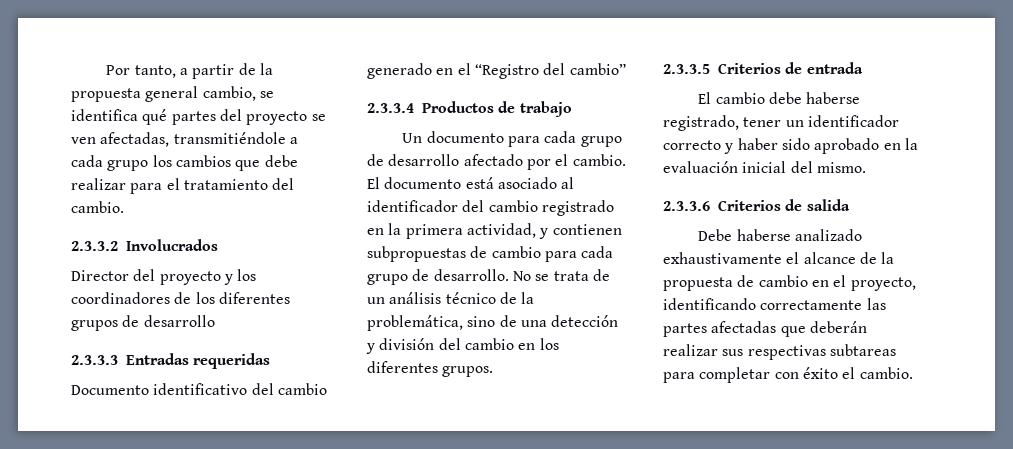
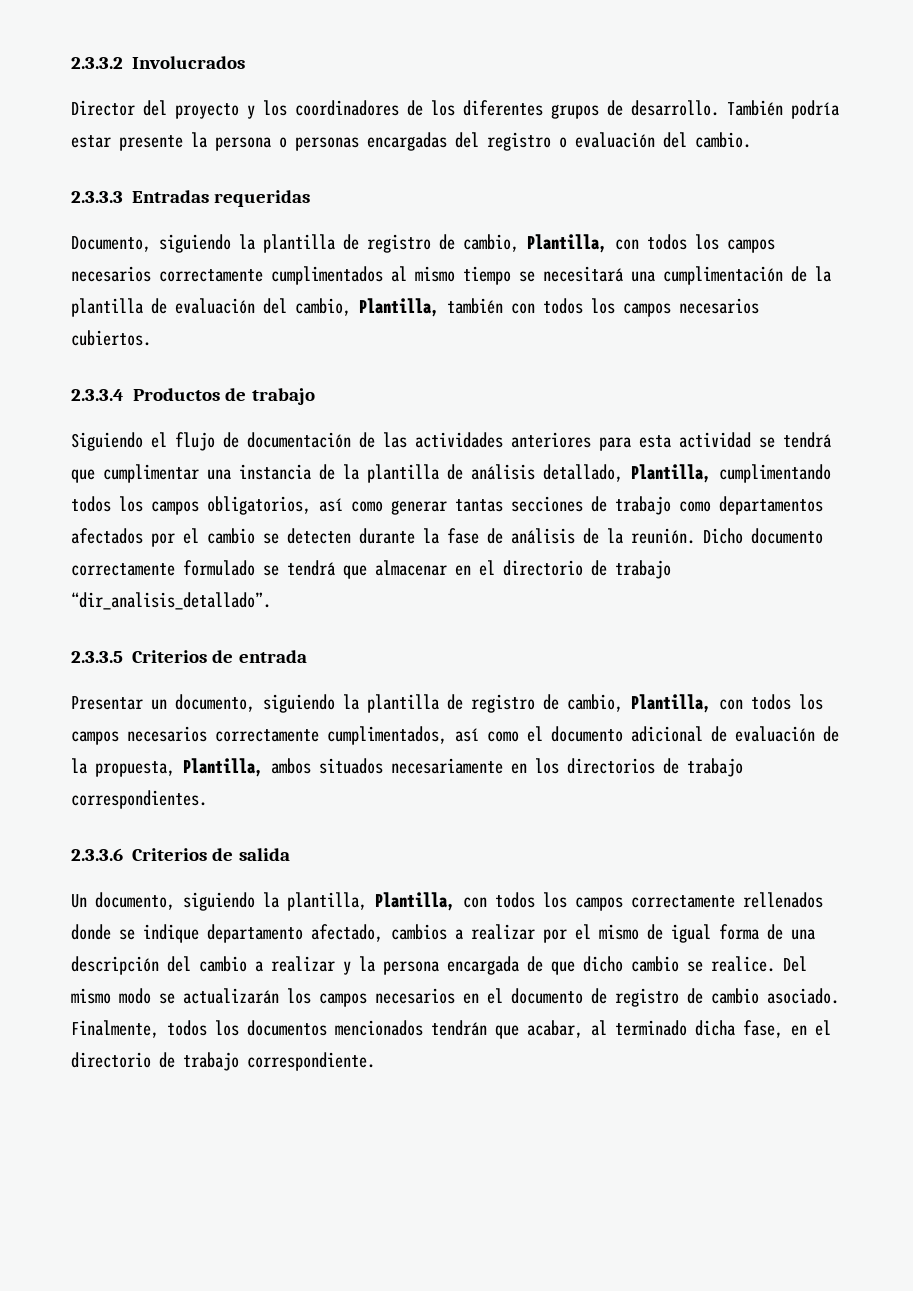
[106,63,274,79] [71,86,274,102] [71,109,326,125] [71,132,298,147] [71,155,298,171] [71,178,295,194] [71,201,124,213] Por tanto, a partir de la propuesta general cambio, se identifica qué partes del proyecto se ven afectadas, transmitiéndole a cada grupo los cambios que debe realizar para el tratamiento del cambio. // -> (71, 63) none
[143,315,215,327] [71,353,271,369] [71,383,327,395] [367,63,626,79] [367,101,572,117] [402,131,622,147] [367,154,626,170] [367,177,575,189] [367,200,614,216] [367,223,622,239] [367,246,614,262] [367,269,610,285] [367,292,535,304] [367,315,619,331] [366,338,559,354] [367,361,494,377] [663,62,863,74] [698,92,861,104] [663,115,899,131] [663,138,918,154] [663,161,866,173] [663,199,850,211] [698,229,863,241] [663,252,895,264] [663,275,916,291] [663,298,886,310] [663,321,867,337] [663,344,896,360] [663,367,913,383] desarrollo // 2.3.3.3 Entradas requeridas // Documento identificativo del cambio generado en el “Registro del cambio” // 2.3.3.4 Productos de trabajo // Un documento para cada grupo de desarrollo afectado por el cambio. El documento está asociado al identificador del cambio registrado en la primera actividad, y contienen subpropuestas de cambio para cada grupo de desarrollo. No se trata de un análisis técnico de la problemática, sino de una detección y división del cambio en los diferentes grupos. // 2.3.3.5 Criterios de entrada // El cambio debe haberse registrado, tener un identificador correcto y haber sido aprobado en la evaluación inicial del mismo. // 2.3.3.6 Criterios de salida // Debe haberse analizado exhaustivamente el alcance de la propuesta de cambio en el proyecto, identificando correctamente las partes afectadas que deberán realizar sus respectivas subtareas para completar con éxito el cambio. -> [631,100,839,119] [71,132,751,151] [71,190,311,207] [71,234,775,253] [71,266,831,285] [71,298,759,317] [71,330,151,346] [71,388,315,405] [71,432,831,451] [71,464,831,483] [71,496,823,515] [71,528,823,547] [71,560,671,579] [71,592,271,610] [71,650,307,663] [71,694,823,713] [71,726,839,745] [71,758,743,777] [71,790,207,809] [71,848,290,861] [71,892,823,911] [71,924,815,943] [71,956,807,975] [71,988,839,1007] [71,1020,831,1039] [71,1052,375,1071] desarrollo. También podría estar presente la persona o personas encargadas del registro o evaluación del cambio. // 2.3.3.3 Entradas requeridas // Documento, siguiendo la plantilla de registro de cambio, Plantilla, con todos los campos necesarios correctamente cumplimentados al mismo tiempo se necesitará una cumplimentación de la plantilla de evaluación del cambio, Plantilla, también con todos los campos necesarios cubiertos. // 2.3.3.4 Productos de trabajo // Siguiendo el flujo de documentación de las actividades anteriores para esta actividad se tendrá que cumplimentar una instancia de la plantilla de análisis detallado, Plantilla, cumplimentando todos los campos obligatorios, así como generar tantas secciones de trabajo como departamentos afectados por el cambio se detecten durante la fase de análisis de la reunión. Dicho documento correctamente formulado se tendrá que almacenar en el directorio de trabajo “dir_analisis_detallado”. // 2.3.3.5 Criterios de entrada // Presentar un documento, siguiendo la plantilla de registro de cambio, Plantilla, con todos los campos necesarios correctamente cumplimentados, así como el documento adicional de evaluación de la propuesta, Plantilla, ambos situados necesariamente en los directorios de trabajo correspondientes. // 2.3.3.6 Criterios de salida // Un documento, siguiendo la plantilla, Plantilla, con todos los campos correctamente rellenados donde se indique departamento afectado, cambios a realizar por el mismo de igual forma de una descripción del cambio a realizar y la persona encargada de que dicho cambio se realice. Del mismo modo se actualizarán los campos necesarios en el documento de registro de cambio asociado. Finalmente, todos los documentos mencionados tendrán que acabar, al terminado dicha fase, en el directorio de trabajo correspondiente.

